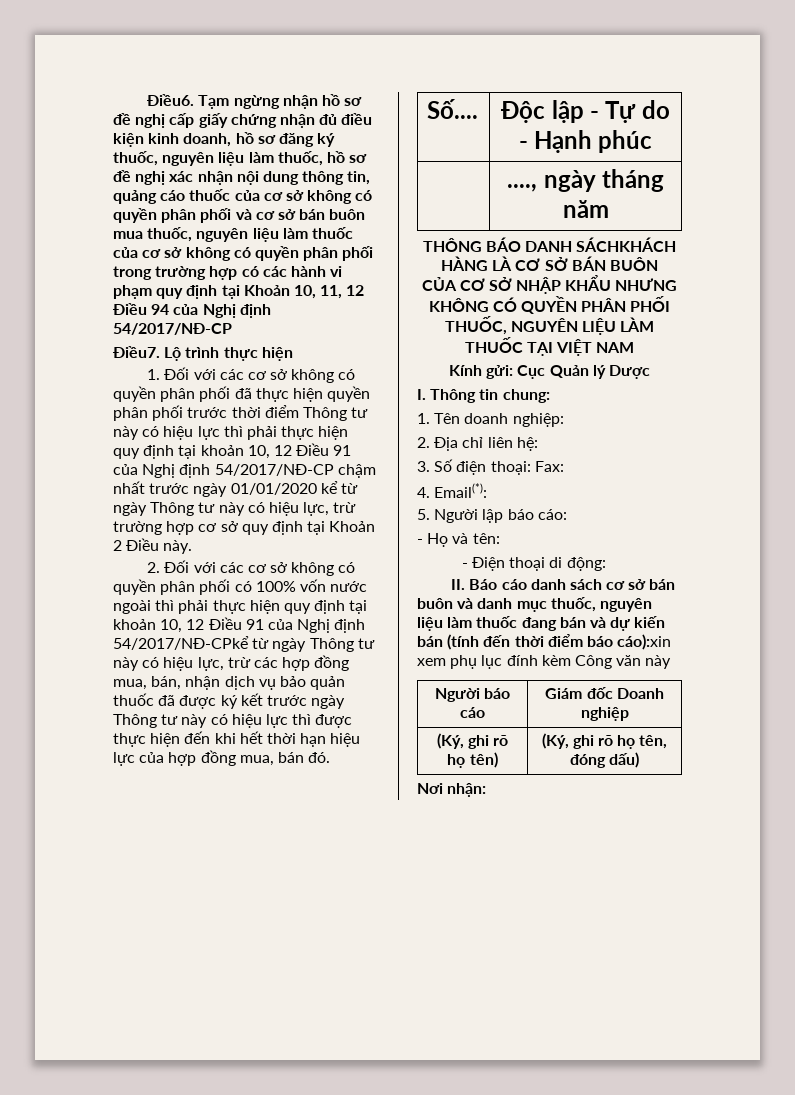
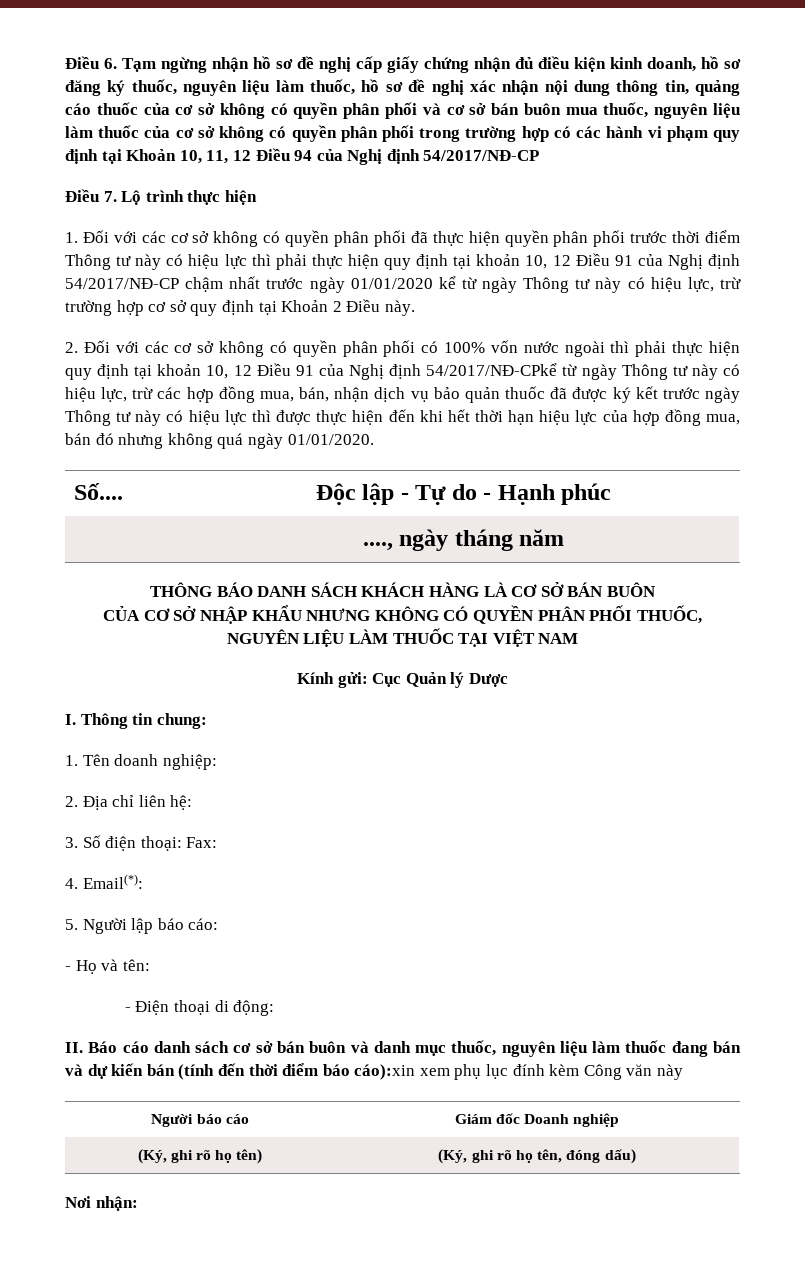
[146,94,195,106] Điều6. -> [65,56,117,69] Điều 6.
[112,346,160,358] Điều7. -> [65,189,117,202] Điều 7.
[308,752,331,763] đó. -> [95,433,374,449] đó nhưng không quá ngày 01/01/2020.
[576,237,677,252] SÁCHKHÁCH -> [310,582,425,597] SÁCH KHÁCH

